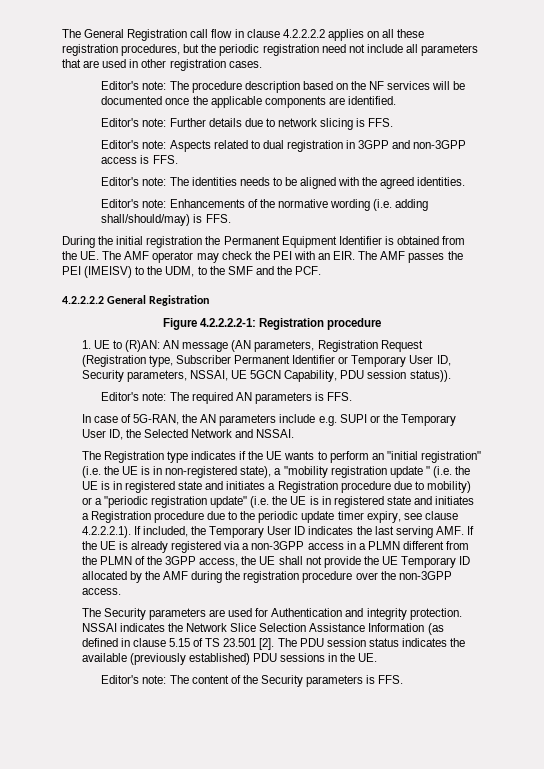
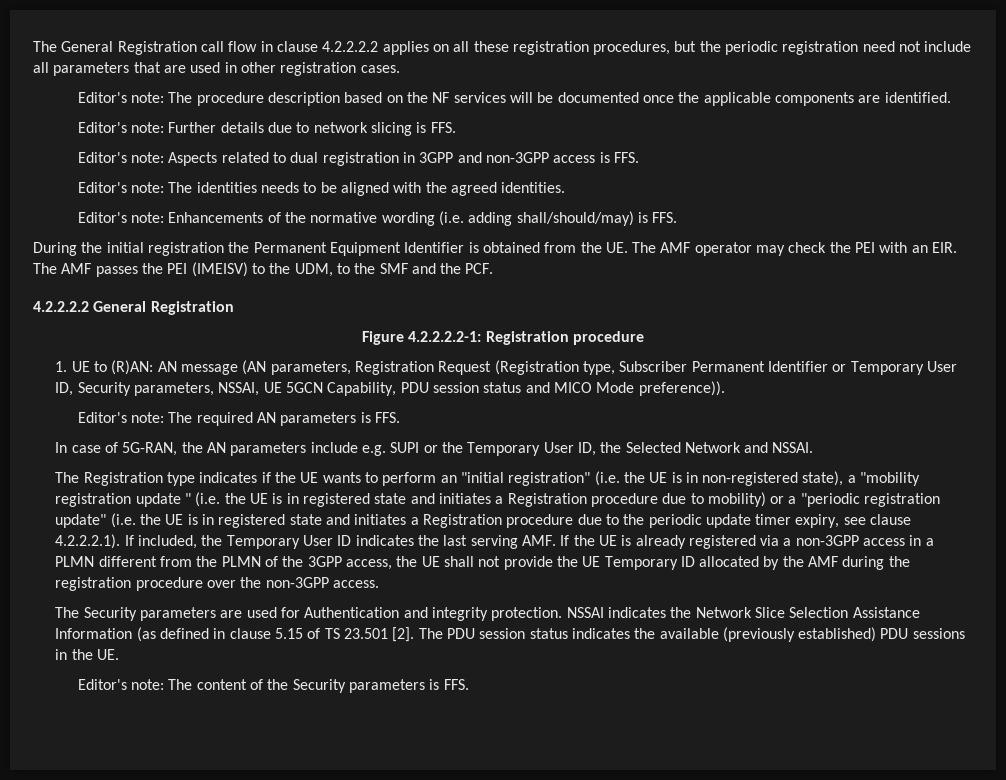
[409,370,451,382] status)). -> [483,381,725,396] status and MICO Mode preference)).

